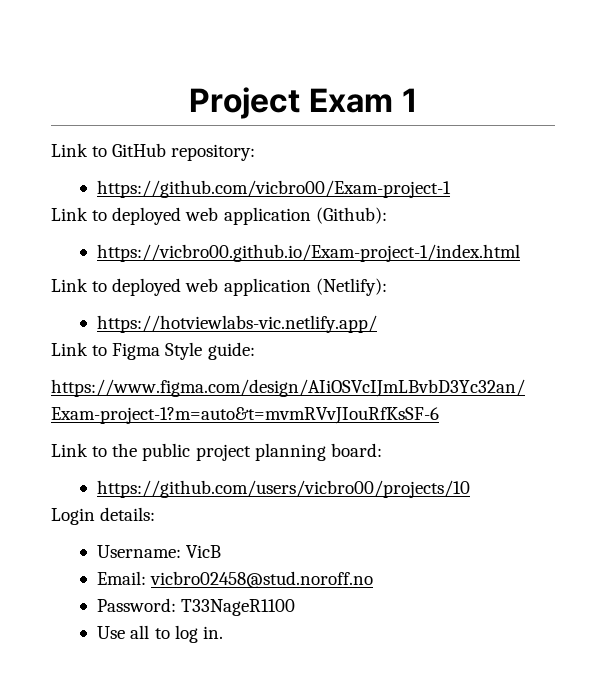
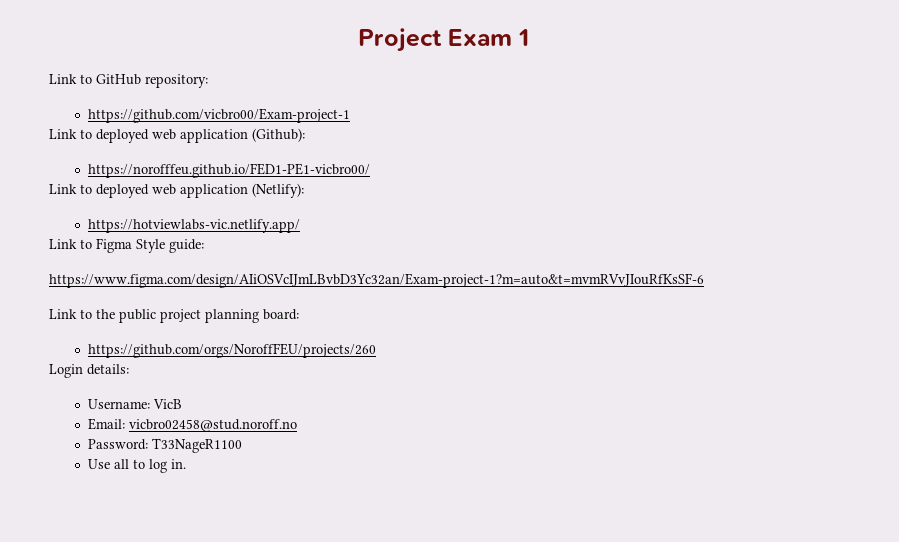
[97,244,521,262] https://vicbro00.github.io/Exam-project-1/index.html -> [87,163,370,178] https://norofffeu.github.io/FED1-PE1-vicbro00/
[97,480,471,498] https://github.com/users/vicbro00/projects/10 -> [87,343,376,358] https://github.com/orgs/NoroffFEU/projects/260

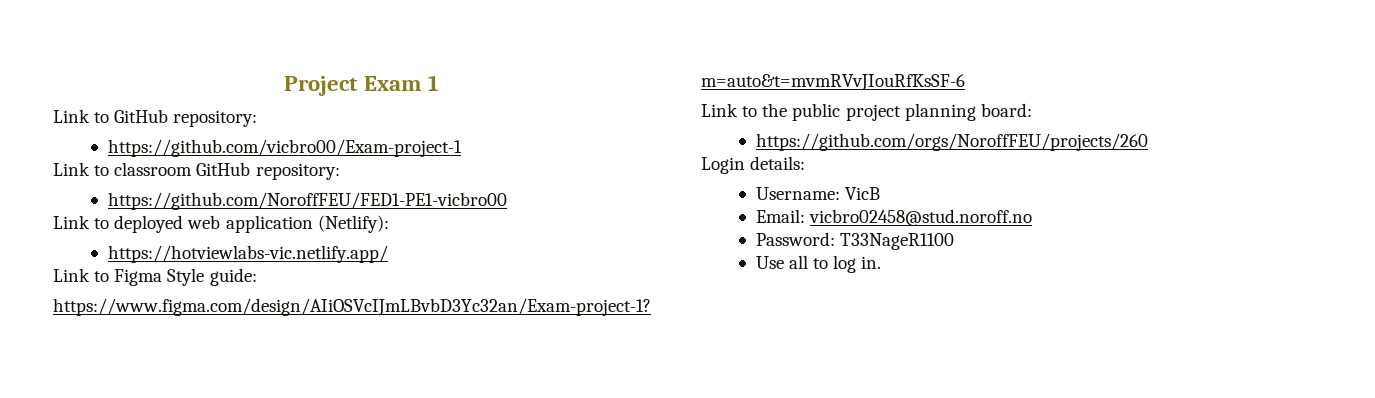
[96,128,305,143] [87,163,370,178] deployed web application (Github): // https://norofffeu.github.io/FED1-PE1-vicbro00/ -> [114,162,340,180] [107,192,507,210] classroom GitHub repository: // https://github.com/NoroffFEU/FED1-PE1-vicbro00

